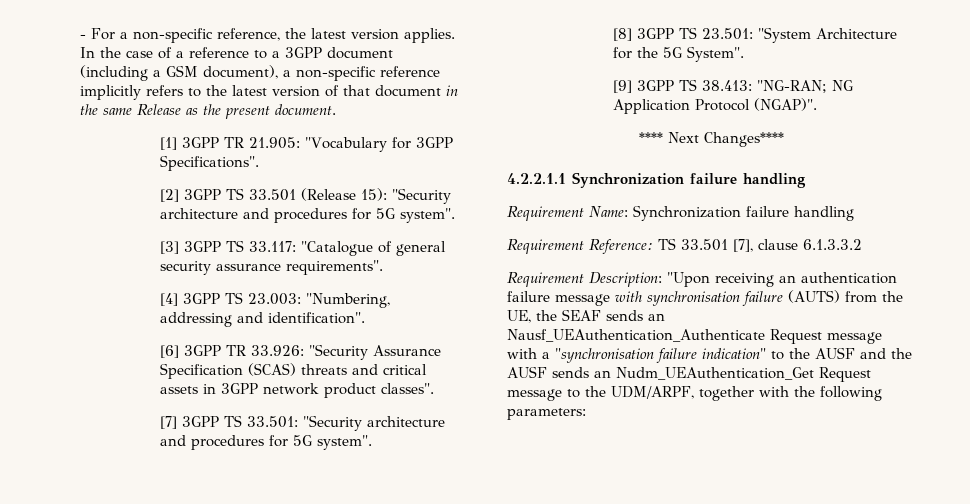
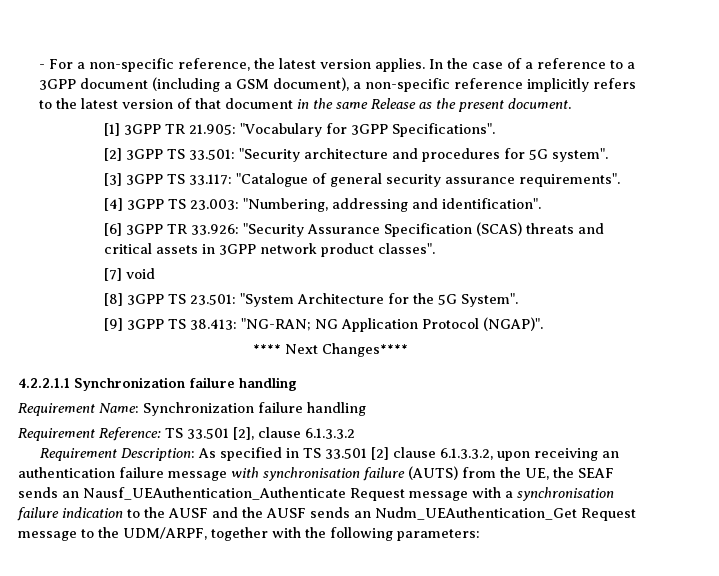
[248,188,387,201] 33.501 (Release 15): -> [188,149,235,160] 33.501:
[181,415,445,431] [159,435,372,450] 3GPP TS 33.501: "Security architecture and procedures for 5G system". -> [125,268,155,279] void
[733,239,753,252] [7], -> [233,427,254,440] [2],
[667,272,710,287] "Upon -> [197,447,530,461] As specified in TS 33.501 [2] clause 6.1.3.3.2, upon
[555,348,766,363] "synchronisation failure indication" -> [517,487,614,501] [17,507,123,521] synchronisation failure indication

